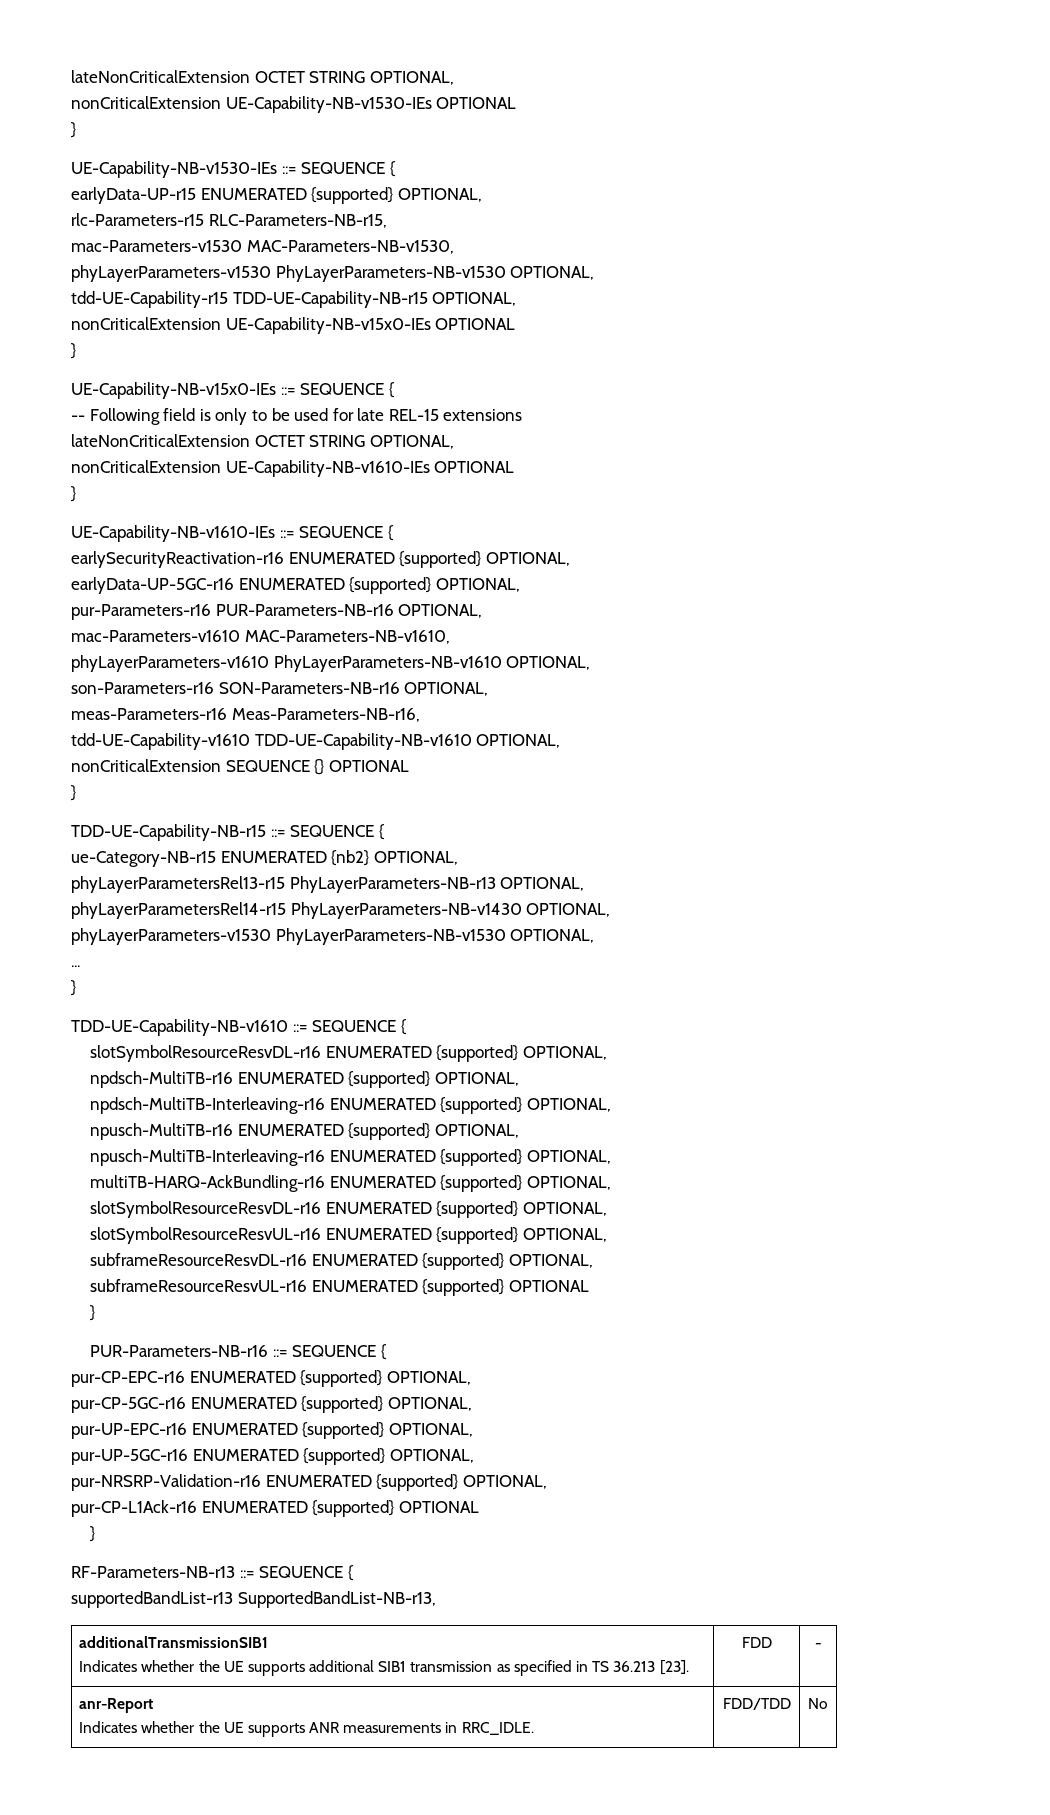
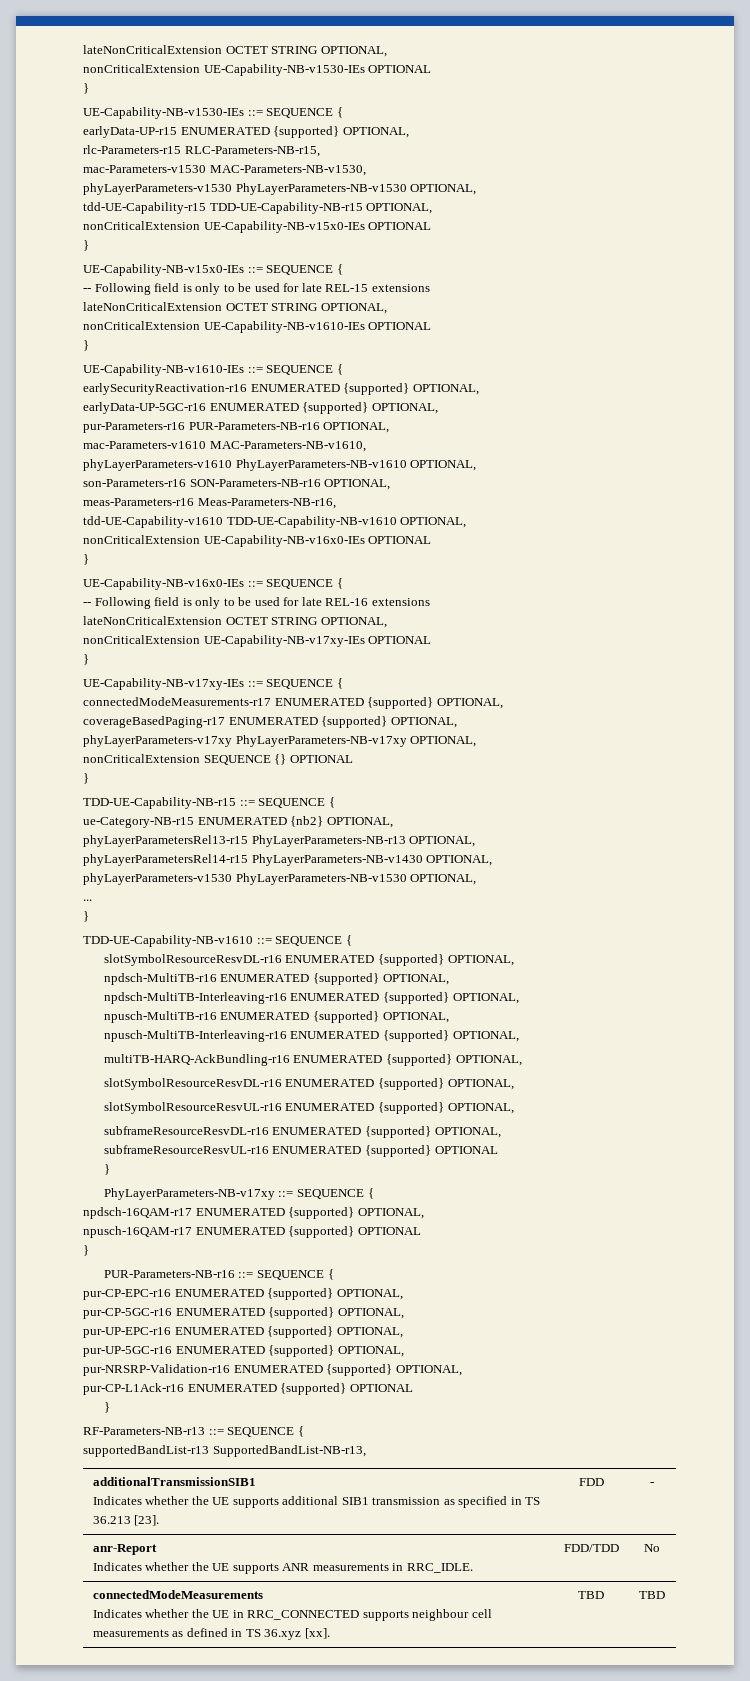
(561, 741) none -> [83,535,432,547] [83,554,89,565] [83,578,343,590] [83,597,430,609] [83,616,387,628] [83,635,432,647] [83,654,89,665] [83,678,343,690] [83,697,503,709] [83,716,457,728] [83,735,477,747] // nonCriticalExtension UE-Capability-NB-v16x0-IEs OPTIONAL // } // UE-Capability-NB-v16x0-IEs ::= SEQUENCE { // -- Following field is only to be used for late REL-16 extensions // lateNonCriticalExtension OCTET STRING OPTIONAL, // nonCriticalExtension UE-Capability-NB-v17xy-IEs OPTIONAL // } // UE-Capability-NB-v17xy-IEs ::= SEQUENCE { // connectedModeMeasurements-r17 ENUMERATED {supported} OPTIONAL, // coverageBasedPaging-r17 ENUMERATED {supported} OPTIONAL, // phyLayerParameters-v17xy PhyLayerParameters-NB-v17xy OPTIONAL,
(96, 1313) none -> [103,1188,374,1200] [83,1207,424,1219] [83,1226,421,1238] [83,1245,89,1256] // PhyLayerParameters-NB-v17xy ::= SEQUENCE { // npdsch-16QAM-r17 ENUMERATED {supported} OPTIONAL, // npusch-16QAM-r17 ENUMERATED {supported} OPTIONAL // }
(828, 1703) none -> [92,1590,263,1599] [92,1609,492,1621] [92,1628,330,1640] [578,1591,604,1599] [639,1591,665,1599] // connectedModeMeasurements // Indicates whether the UE in RRC_CONNECTED supports neighbour cell measurements as defined in TS 36.xyz [xx]. | TBD | TBD

